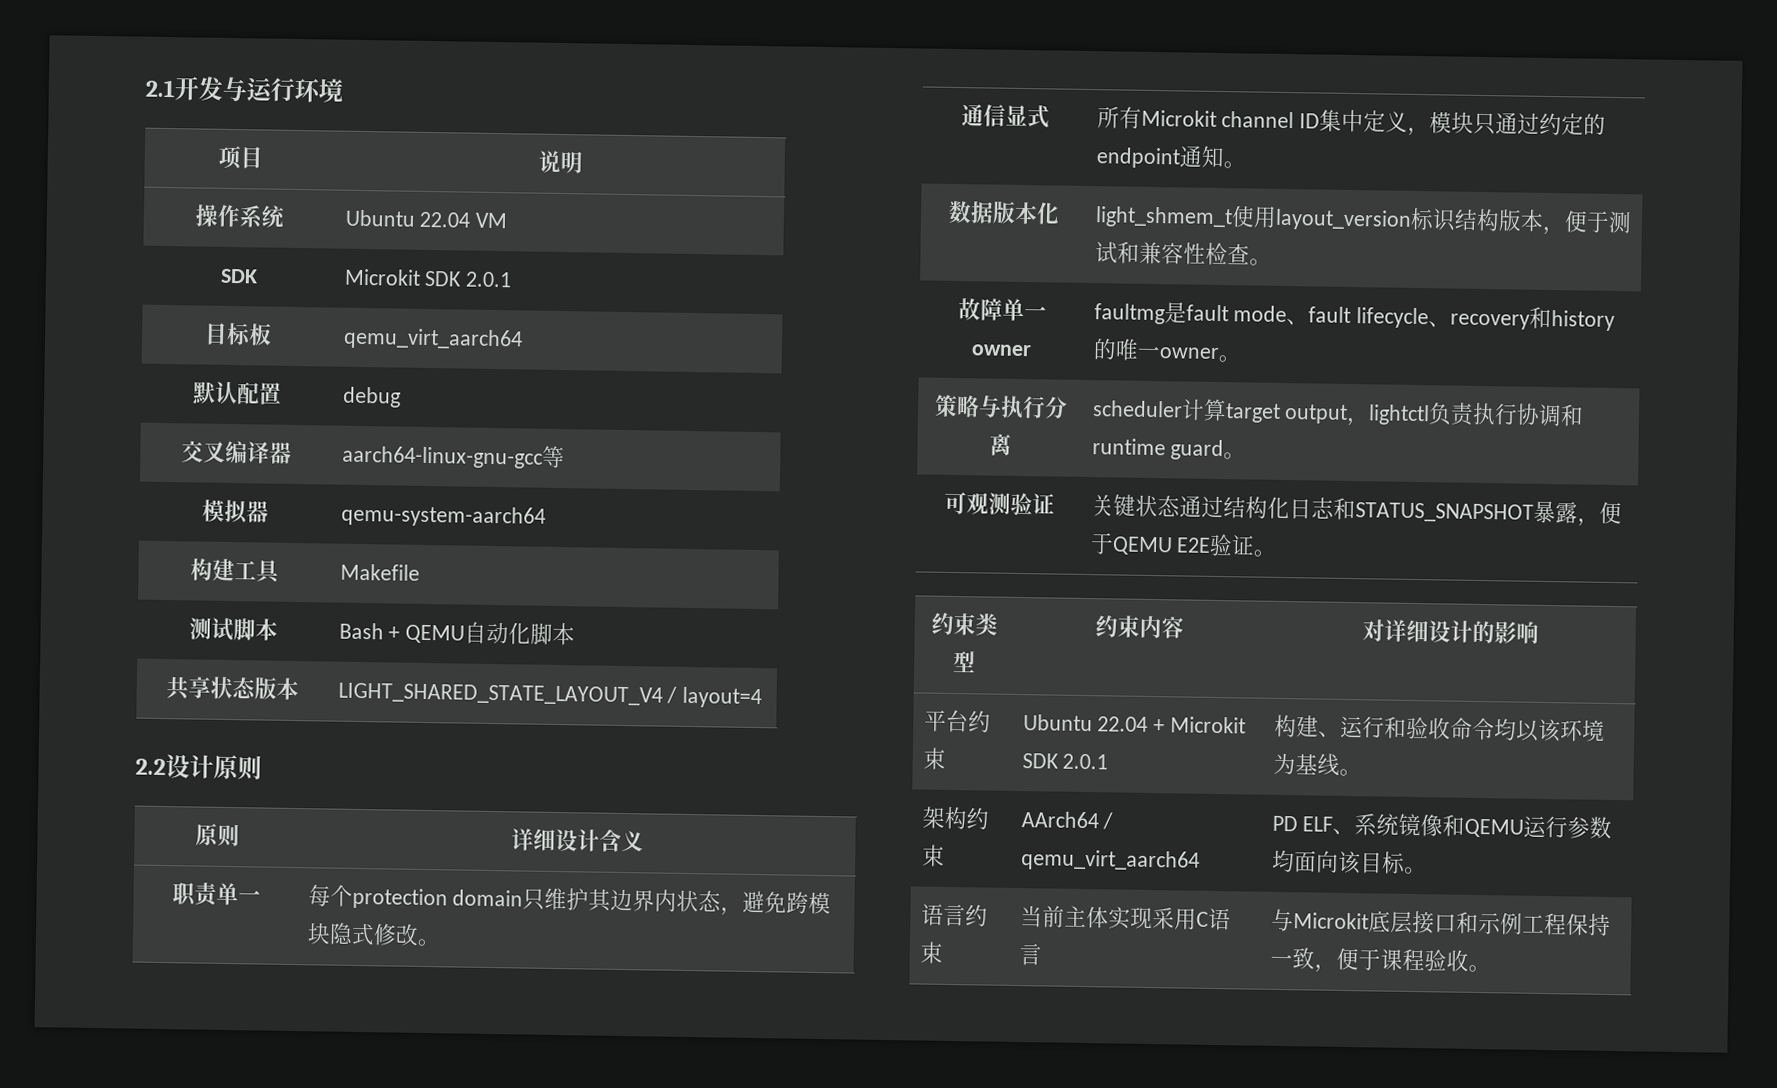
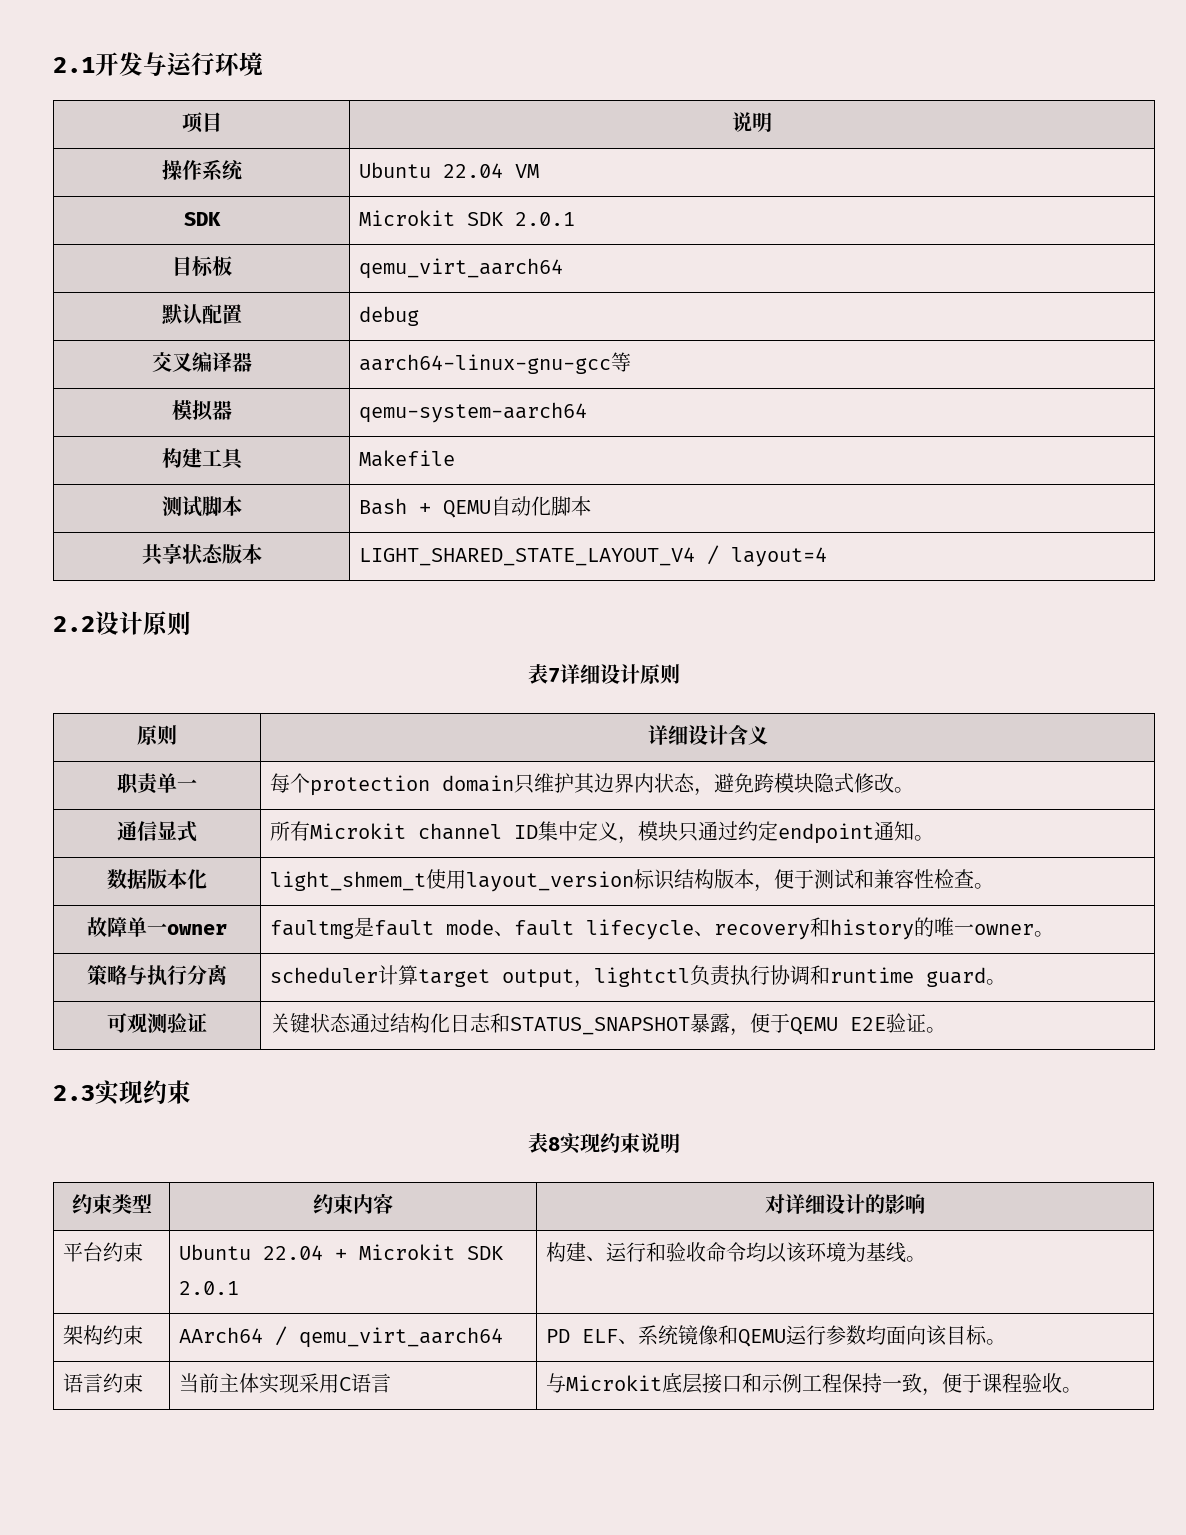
(262, 768) none -> [528,664,680,685] // 表7详细设计原则
[1583,113,1607,135] 的 -> (779, 831) none
(1277, 553) none -> [53,1080,191,1105] [528,1133,680,1154] // 2.3实现约束 // 表8实现约束说明

